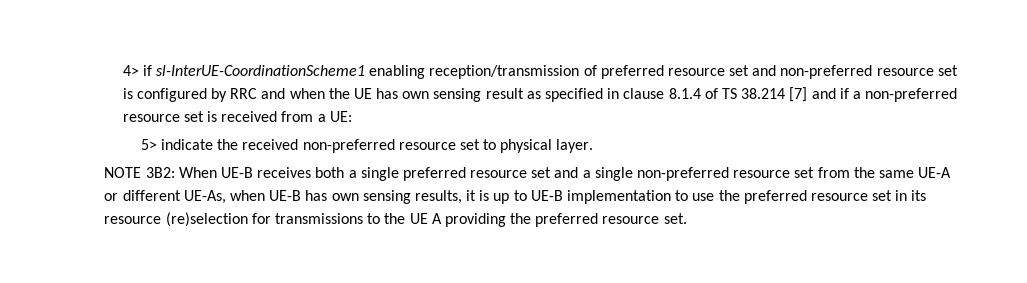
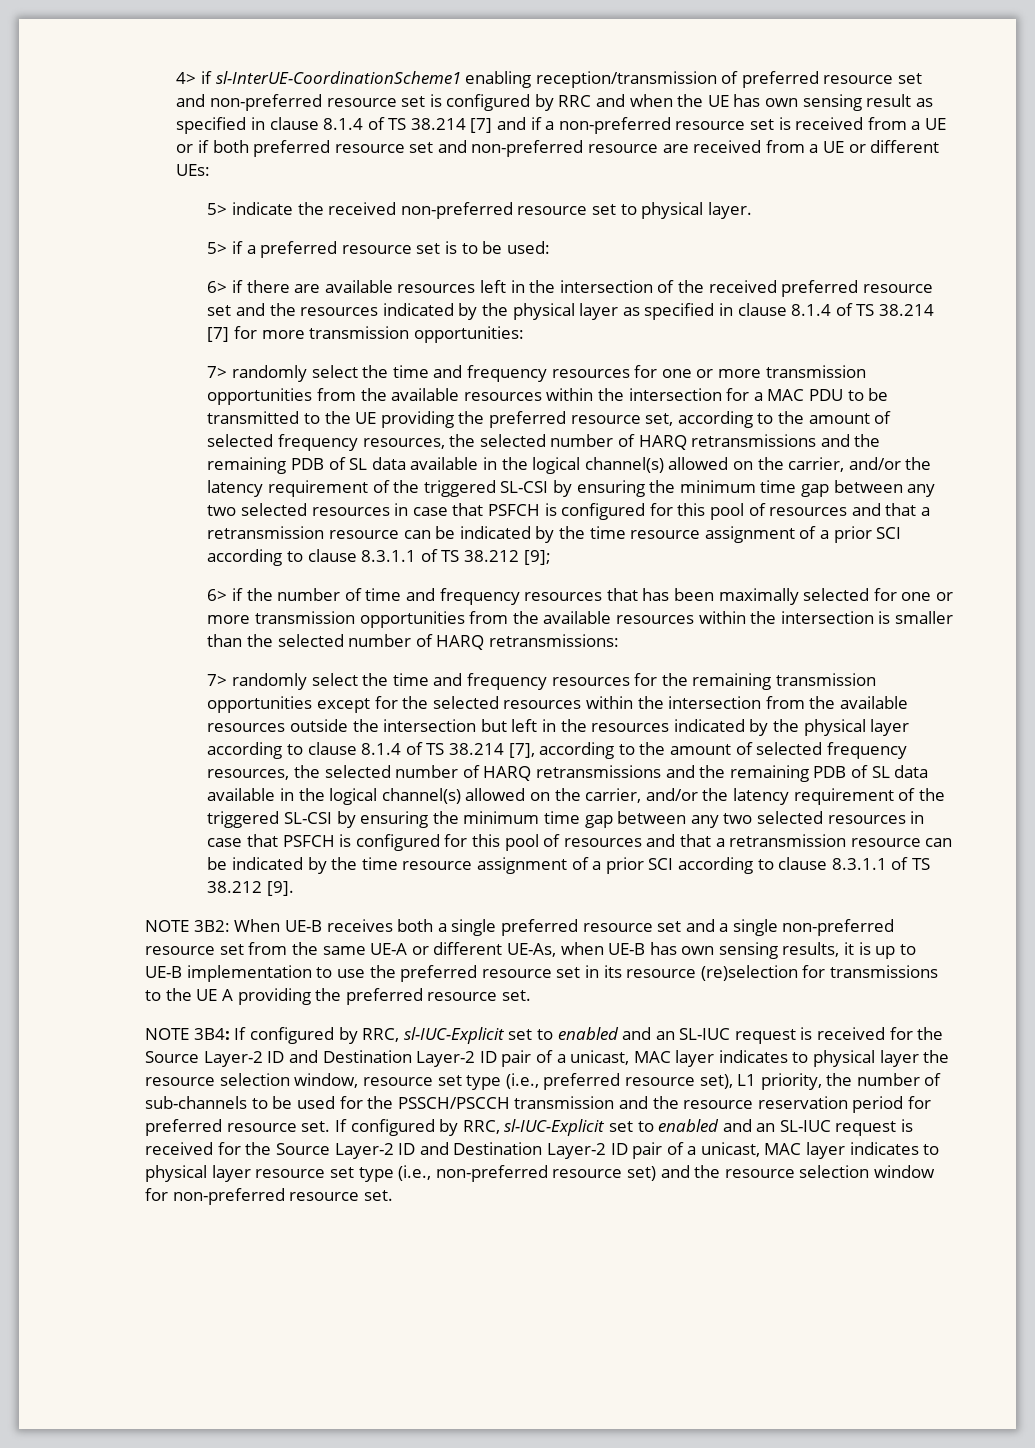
[329,111,352,122] UE: -> [924,118,946,130] [176,140,940,157] [176,164,211,176] UE or if both preferred resource set and non-preferred resource are received from a UE or different UEs:
(594, 146) none -> [207,241,550,258] [207,280,933,297] [207,303,934,320] [207,326,524,343] [207,365,866,382] [207,388,889,405] [207,411,892,428] [207,434,881,451] [207,457,932,474] [207,480,936,497] [207,503,930,520] [207,526,902,543] [207,549,551,566] [207,588,953,605] [207,611,953,628] [207,634,619,650] [207,673,876,690] [207,696,908,713] [207,719,910,736] [207,742,907,759] [207,765,929,782] [207,788,945,805] [207,811,925,828] [207,834,953,851] [207,857,930,874] [207,881,295,896] // 5> if a preferred resource set is to be used: // 6> if there are available resources left in the intersection of the received preferred resource set and the resources indicated by the physical layer as specified in clause 8.1.4 of TS 38.214 [7] for more transmission opportunities: // 7> randomly select the time and frequency resources for one or more transmission opportunities from the available resources within the intersection for a MAC PDU to be transmitted to the UE providing the preferred resource set, according to the amount of selected frequency resources, the selected number of HARQ retransmissions and the remaining PDB of SL data available in the logical channel(s) allowed on the carrier, and/or the latency requirement of the triggered SL-CSI by ensuring the minimum time gap between any two selected resources in case that PSFCH is configured for this pool of resources and that a retransmission resource can be indicated by the time resource assignment of a prior SCI according to clause 8.3.1.1 of TS 38.212 [9]; // 6> if the number of time and frequency resources that has been maximally selected for one or more transmission opportunities from the available resources within the intersection is smaller than the selected number of HARQ retransmissions: // 7> randomly select the time and frequency resources for the remaining transmission opportunities except for the selected resources within the intersection from the available resources outside the intersection but left in the resources indicated by the physical layer according to clause 8.1.4 of TS 38.214 [7], according to the amount of selected frequency resources, the selected number of HARQ retransmissions and the remaining PDB of SL data available in the logical channel(s) allowed on the carrier, and/or the latency requirement of the triggered SL-CSI by ensuring the minimum time gap between any two selected resources in case that PSFCH is configured for this pool of resources and that a retransmission resource can be indicated by the time resource assignment of a prior SCI according to clause 8.3.1.1 of TS 38.212 [9].
(687, 218) none -> [145,1027,944,1044] [145,1050,950,1067] [145,1073,942,1090] [145,1096,931,1113] [145,1119,914,1136] [145,1142,940,1159] [145,1165,935,1182] [145,1188,393,1205] // NOTE 3B4: If configured by RRC, sl-IUC-Explicit set to enabled and an SL-IUC request is received for the Source Layer-2 ID and Destination Layer-2 ID pair of a unicast, MAC layer indicates to physical layer the resource selection window, resource set type (i.e., preferred resource set), L1 priority, the number of sub-channels to be used for the PSSCH/PSCCH transmission and the resource reservation period for preferred resource set. If configured by RRC, sl-IUC-Explicit set to enabled and an SL-IUC request is received for the Source Layer-2 ID and Destination Layer-2 ID pair of a unicast, MAC layer indicates to physical layer resource set type (i.e., non-preferred resource set) and the resource selection window for non-preferred resource set.

